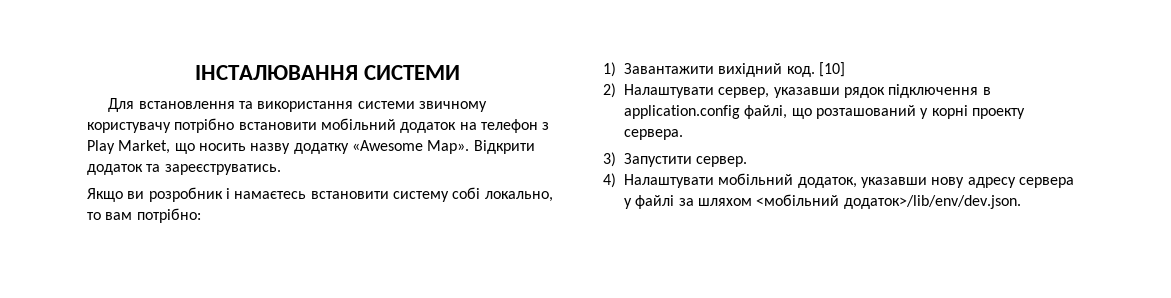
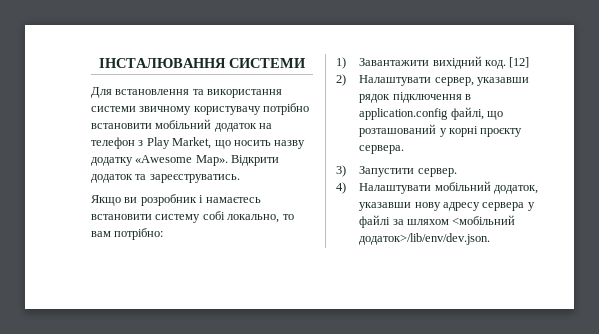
[818,62,845,77] [10] -> [509,57,530,68] [12]
[971,108,1025,119] проекту -> [480,128,523,137] проєкту

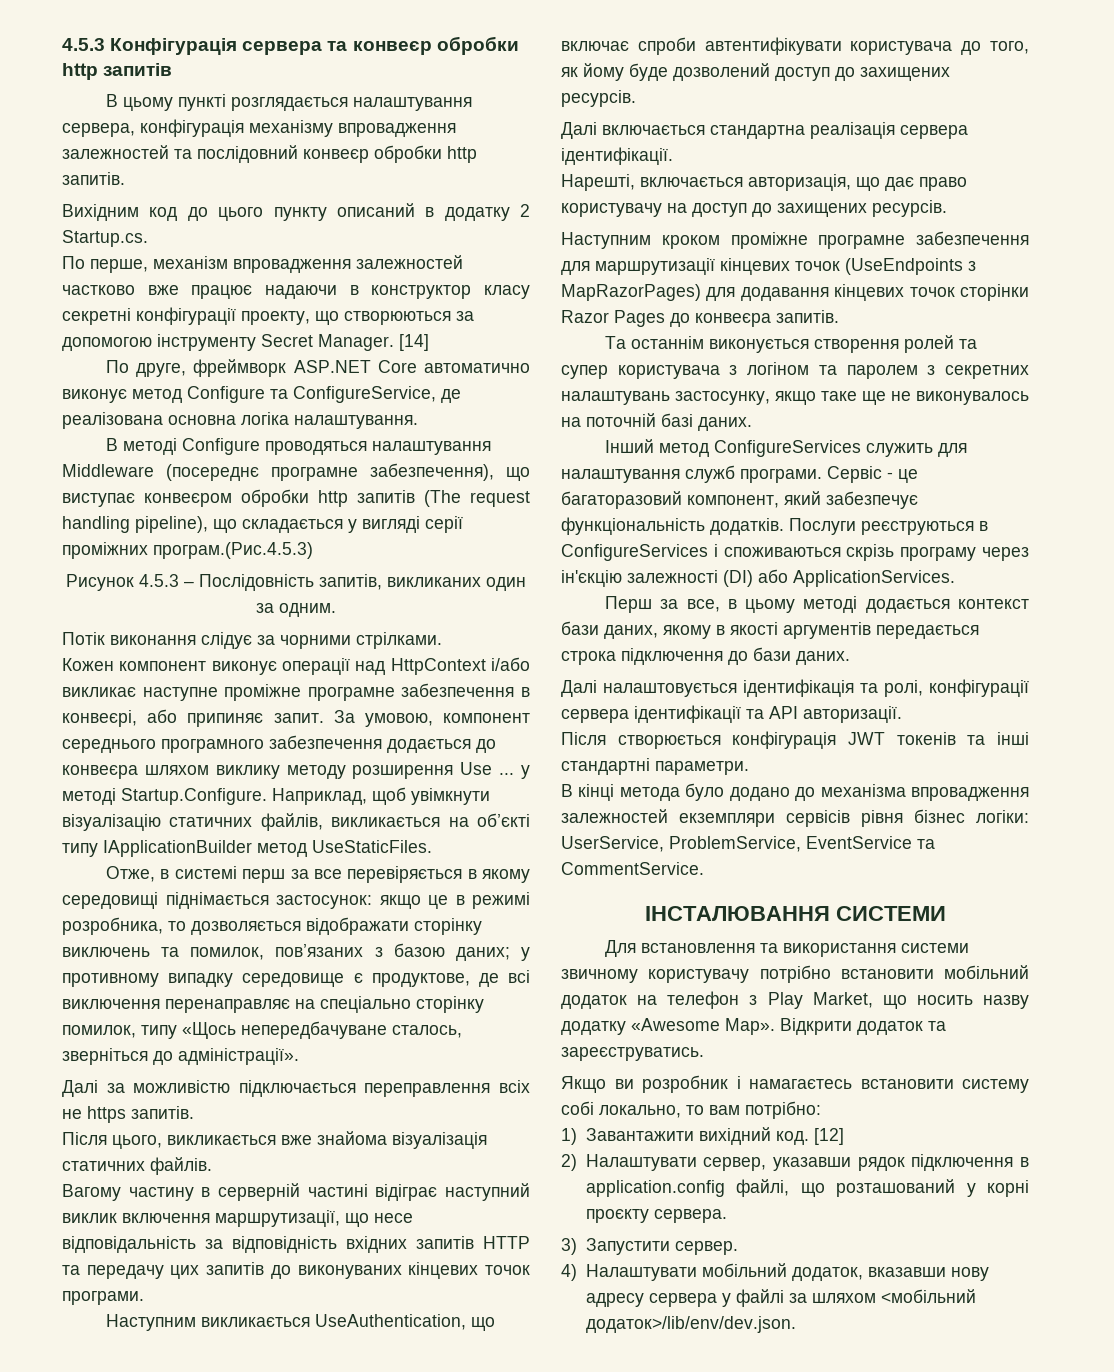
(99, 63) none -> [62,36,519,55] [62,63,173,80] [106,94,473,111] [62,119,456,137] [62,145,477,163] [62,172,125,185] [62,203,530,221] [62,230,148,247] [62,255,463,273] [62,285,530,299] [62,307,474,325] [62,334,429,351] [106,359,530,377] [62,386,461,403] [62,412,418,429] [106,438,492,455] [62,463,530,481] [62,489,530,507] [62,516,463,533] [62,542,313,559] [66,574,526,591] [256,603,336,617] [62,632,442,649] [62,657,530,675] [62,683,530,701] [62,709,530,727] [62,735,496,753] [62,762,530,779] [62,787,490,805] [62,813,530,831] [62,840,432,857] [106,866,530,883] [62,892,530,909] [62,917,482,935] [62,943,531,961] [62,970,531,987] [62,996,484,1013] [62,1021,462,1039] [62,1048,299,1065] [62,1080,530,1097] [62,1106,194,1123] [62,1131,487,1149] [62,1157,212,1175] [62,1183,530,1201] [62,1210,413,1227] [62,1236,530,1253] [62,1262,530,1279] [62,1291,144,1305] [106,1314,496,1331] [561,37,1029,55] [561,63,950,81] [561,90,636,107] [561,122,968,139] [561,147,673,165] [561,174,967,191] [561,200,947,217] [561,231,1029,249] [561,258,976,275] [561,284,1029,301] [561,310,839,327] [605,335,978,353] [561,362,1029,379] [561,391,1029,405] [561,413,752,431] [605,439,968,457] [561,465,918,483] [561,491,918,509] [561,517,988,535] [561,544,1029,561] [561,569,955,587] [605,596,1029,613] [561,621,979,639] [561,647,850,665] [561,679,1029,697] [561,705,902,723] [561,731,1029,749] [561,758,749,775] [561,783,1029,801] [561,809,1029,827] [561,836,935,852] [561,862,704,875] 4.5.3 Конфігурація сервера та конвеєр обробки http запитів // В цьому пункті розглядається налаштування сервера, конфігурація механізму впровадження залежностей та послідовний конвеєр обробки http запитів. // Вихідним код до цього пункту описаний в додатку 2 Startup.cs. // По перше, механізм впровадження залежностей частково вже працює надаючи в конструктор класу секретні конфігурації проекту, що створюються за допомогою інструменту Secret Manager. [14] // По друге, фреймворк ASP.NET Core автоматично виконує метод Configure та ConfigureService, де реалізована основна логіка налаштування. // В методі Configure проводяться налаштування Middleware (посереднє програмне забезпечення), що виступає конвеєром обробки http запитів (The request handling pipeline), що складається у вигляді серії проміжних програм.(Рис.4.5.3) // Рисунок 4.5.3 – Послідовність запитів, викликаних один за одним. // Потік виконання слідує за чорними стрілками. // Кожен компонент виконує операції над HttpContext і/або викликає наступне проміжне програмне забезпечення в конвеєрі, або припиняє запит. За умовою, компонент середнього програмного забезпечення додається до конвеєра шляхом виклику методу розширення Use ... у методі Startup.Configure. Наприклад, щоб увімкнути візуалізацію статичних файлів, викликається на об’єкті типу IApplicationBuilder метод UseStaticFiles. // Отже, в системі перш за все перевіряється в якому середовищі піднімається застосунок: якщо це в режимі розробника, то дозволяється відображати сторінку виключень та помилок, пов’язаних з базою даних; у противному випадку середовище є продуктове, де всі виключення перенаправляє на спеціально сторінку помилок, типу «Щось непередбачуване сталось, зверніться до адміністрації». // Далі за можливістю підключається переправлення всіх не https запитів. // Після цього, викликається вже знайома візуалізація статичних файлів. // Вагому частину в серверній частині відіграє наступний виклик включення маршрутизації, що несе відповідальність за відповідність вхідних запитів HTTP та передачу цих запитів до виконуваних кінцевих точок програми. // Наступним викликається UseAuthentication, що включає спроби автентифікувати користувача до того, як йому буде дозволений доступ до захищених ресурсів. // Далі включається стандартна реалізація сервера ідентифікації. // Нарешті, включається авторизація, що дає право користувачу на доступ до захищених ресурсів. // Наступним кроком проміжне програмне забезпечення для маршрутизації кінцевих точок (UseEndpoints з MapRazorPages) для додавання кінцевих точок сторінки Razor Pages до конвеєра запитів. // Та останнім виконується створення ролей та супер користувача з логіном та паролем з секретних налаштувань застосунку, якщо таке ще не виконувалось на поточній базі даних. // Інший метод ConfigureServices служить для налаштування служб програми. Сервіс - це багаторазовий компонент, який забезпечує функціональність додатків. Послуги реєструються в ConfigureServices і споживаються скрізь програму через ін'єкцію залежності (DI) або ApplicationServices. // Перш за все, в цьому методі додається контекст бази даних, якому в якості аргументів передається строка підключення до бази даних. // Далі налаштовується ідентифікація та ролі, конфігурації сервера ідентифікації та API авторизації. // Після створюється конфігурація JWT токенів та інші стандартні параметри. // В кінці метода було додано до механізма впровадження залежностей екземпляри сервісів рівня бізнес логіки: UserService, ProblemService, EventService та CommentService. //
[205,197,261,203] намаєтесь -> [749,1079,852,1089] намагаєтесь
[359,202,412,211] указавши -> [867,1267,946,1277] вказавши

